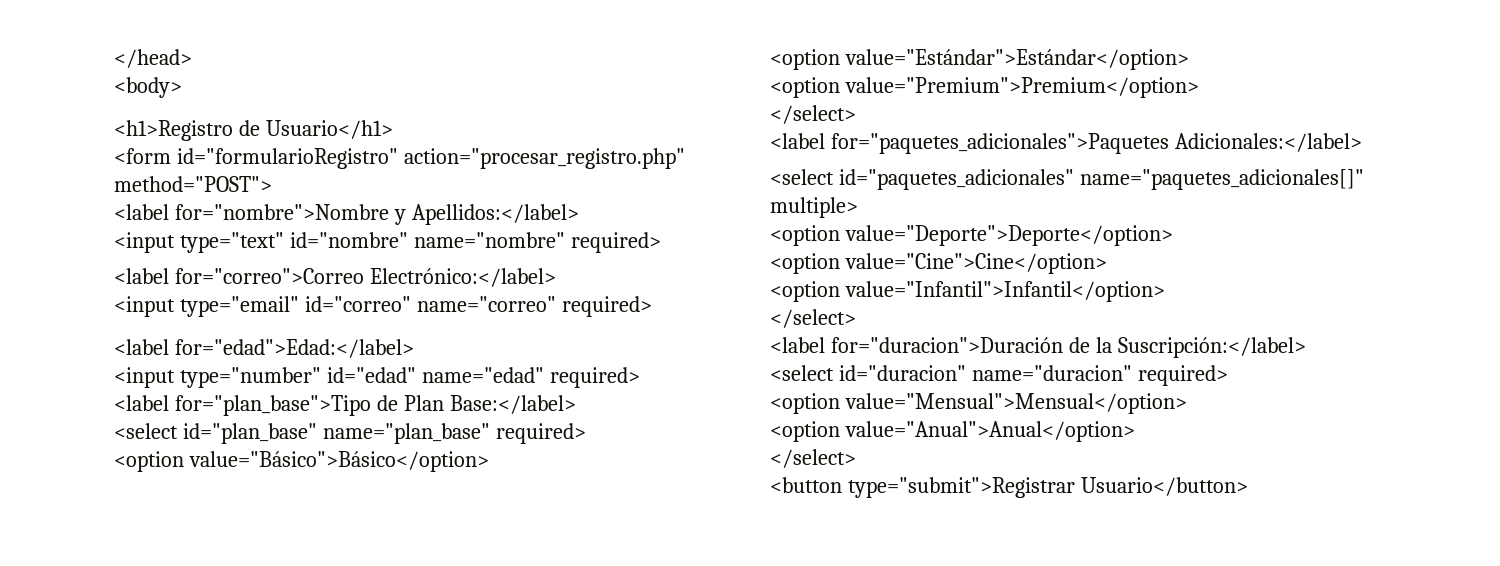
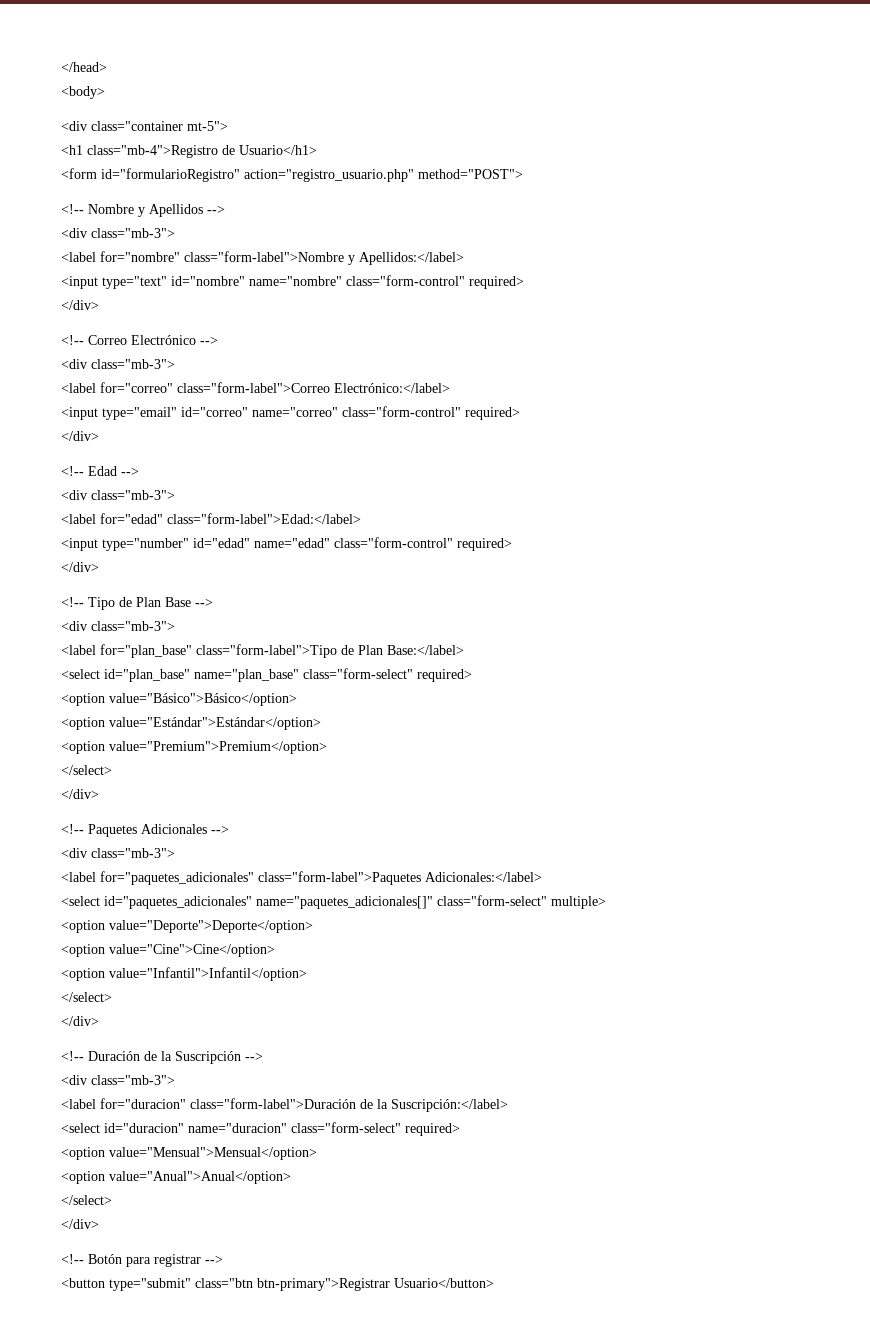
[114,120,233,141] <h1>Registro -> [61,121,228,131] [61,145,218,158] <div class="container mt-5"> // <h1 class="mb-4">Registro
[403,148,685,169] action="procesar_registro.php" -> [244,169,414,182] action="registro_usuario.php"
[114,204,389,220] // <label for="nombre">Nombre -> [61,204,225,217] [61,228,175,238] [61,251,344,262] // <!-- Nombre y Apellidos --> // <div class="mb-3"> // <label for="nombre" class="form-label">Nombre
[570,232,661,253] [114,268,364,284] required> // <label for="correo">Correo -> [346,275,524,289] [61,300,99,310] [61,335,218,345] [61,359,175,369] [61,382,330,393] class="form-control" required> // </div> // <!-- Correo Electrónico --> // <div class="mb-3"> // <label for="correo" class="form-label">Correo
[561,296,652,317] [114,339,414,358] required> // <label for="edad">Edad:</label> -> [342,406,520,420] [61,431,99,441] [61,466,139,476] [61,490,175,500] [61,513,361,524] class="form-control" required> // </div> // <!-- Edad --> // <div class="mb-3"> // <label for="edad" class="form-label">Edad:</label>
[549,367,640,388] [114,395,371,416] required> // <label for="plan_base">Tipo -> [334,537,512,551] [61,562,99,572] [61,597,213,610] [61,621,175,631] [61,644,337,658] class="form-control" required> // </div> // <!-- Tipo de Plan Base --> // <div class="mb-3"> // <label for="plan_base" class="form-label">Tipo
(490, 433) none -> [303,668,413,679] class="form-select"
[770,133,1169,154] // <label for="paquetes_adicionales">Paquetes -> [61,789,99,799] [61,824,229,837] [61,848,175,858] [61,871,421,885] // </div> // <!-- Paquetes Adicionales --> // <div class="mb-3"> // <label for="paquetes_adicionales" class="form-label">Paquetes
(1364, 179) none -> [437,895,547,906] class="form-select"
[770,337,1063,353] // <label for="duracion">Duración -> [61,1016,99,1026] [61,1051,263,1064] [61,1075,175,1085] [61,1098,356,1109] // </div> // <!-- Duración de la Suscripción --> // <div class="mb-3"> // <label for="duracion" class="form-label">Duración
(1132, 373) none -> [291,1122,401,1133] class="form-select"
[770,477,1075,498] <button type="submit">Registrar -> [61,1219,99,1229] [61,1254,223,1267] [61,1278,390,1291] </div> // <!-- Botón para registrar --> // <button type="submit" class="btn btn-primary">Registrar

